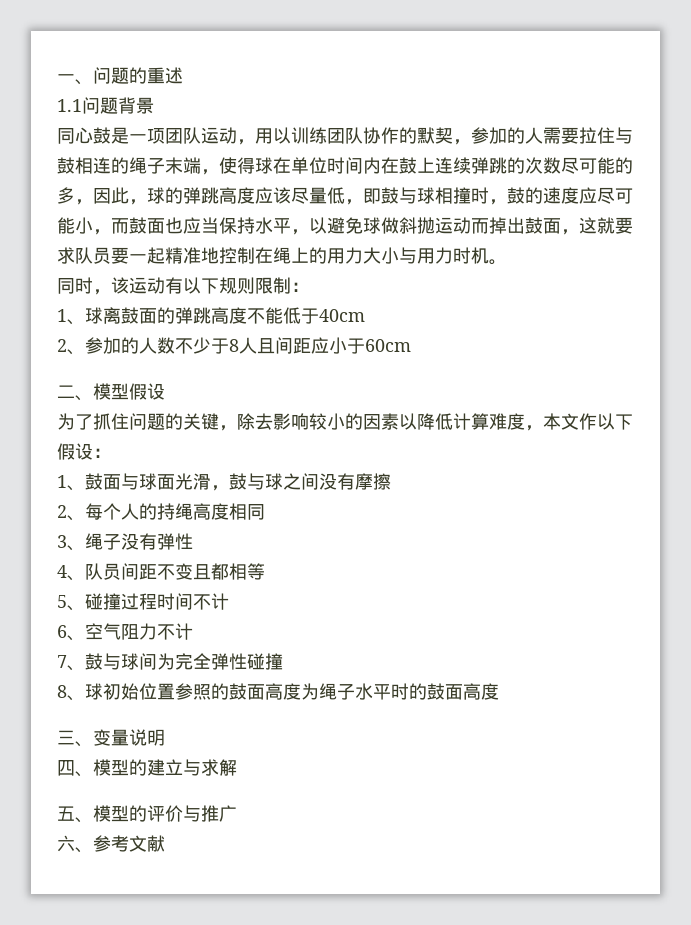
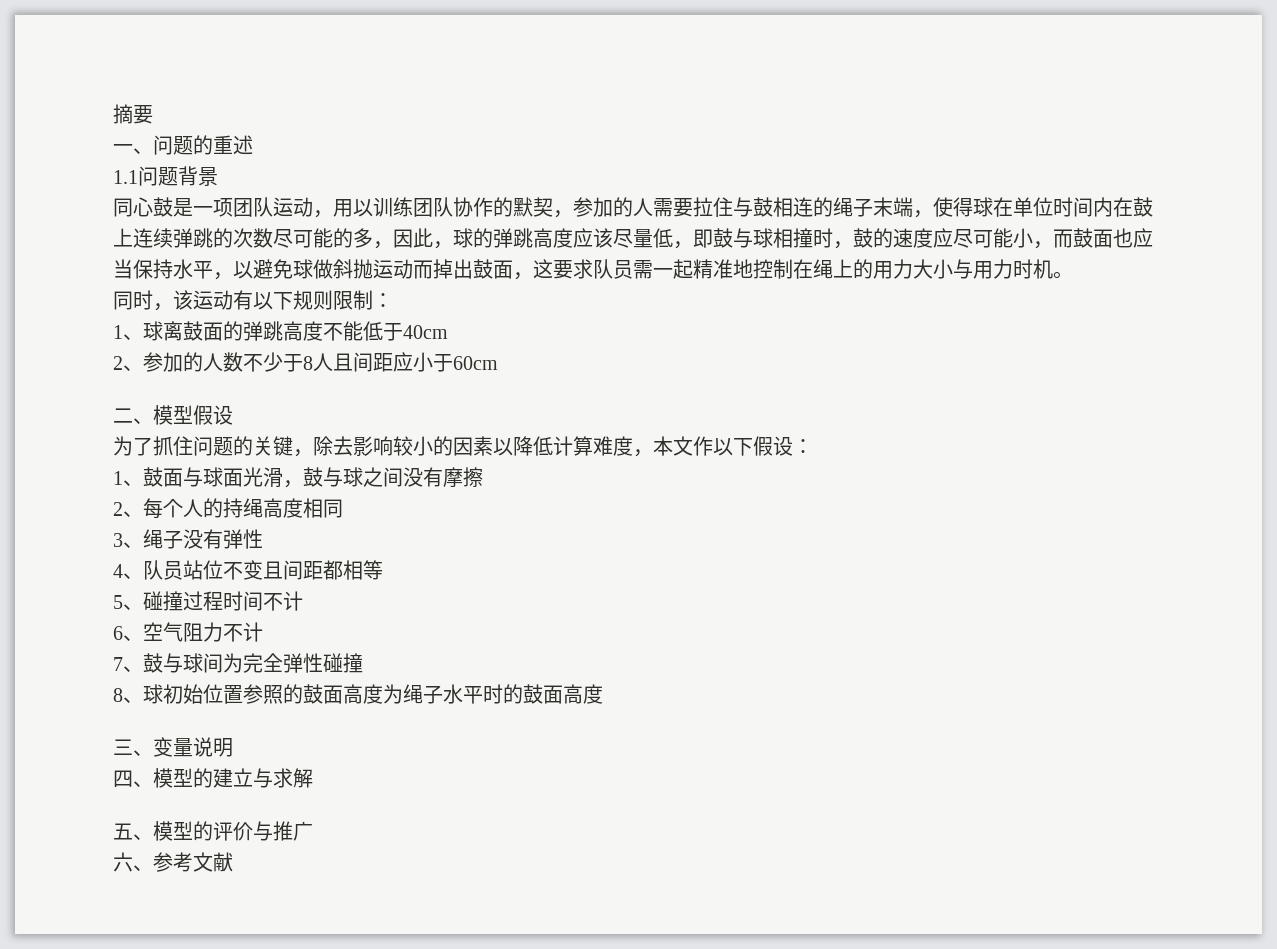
(57, 78) none -> [113,104,153,124] 摘要 //
[597,217,615,234] 就 -> (553, 269) none
[111,247,129,264] 要 -> [633,260,653,279] 需
[121,563,211,580] 间距不变且 -> [183,560,323,580] 站位不变且间距

